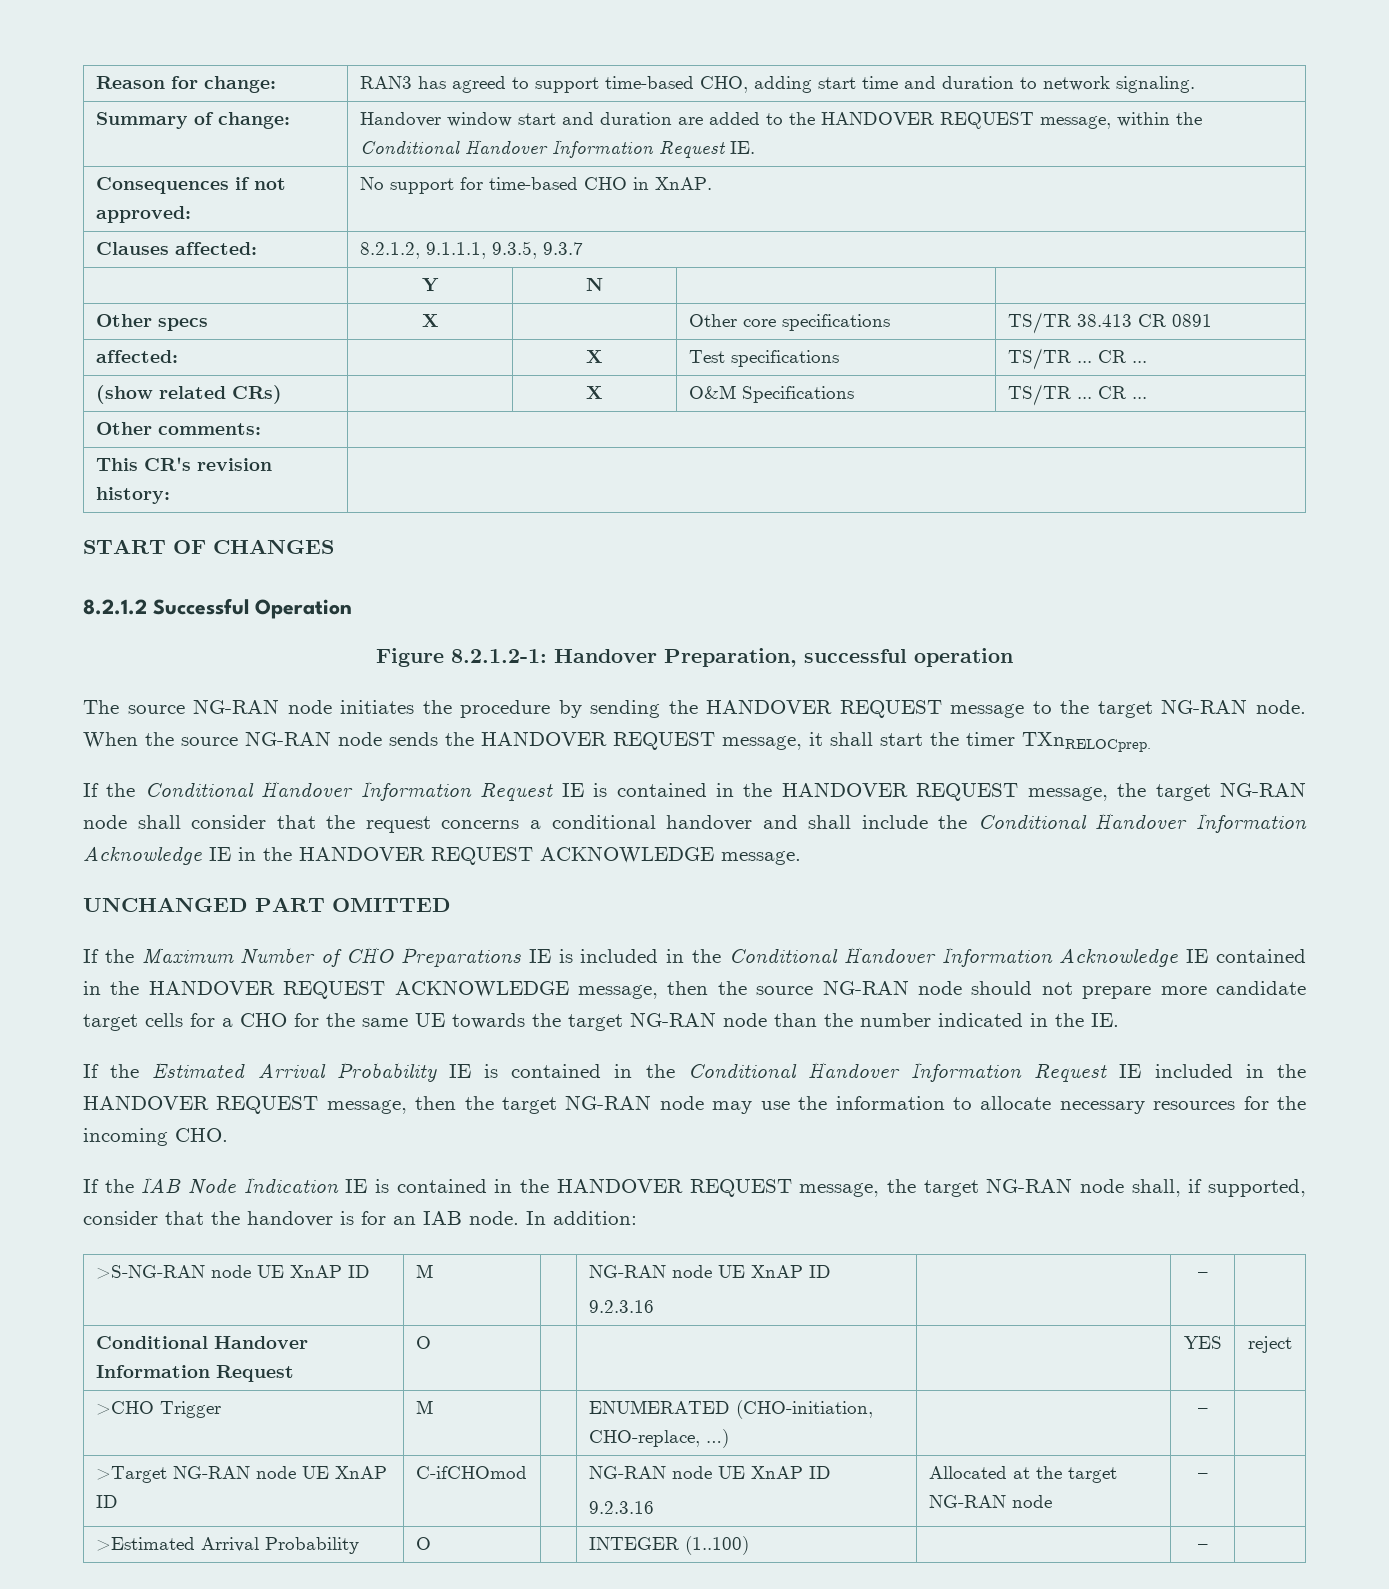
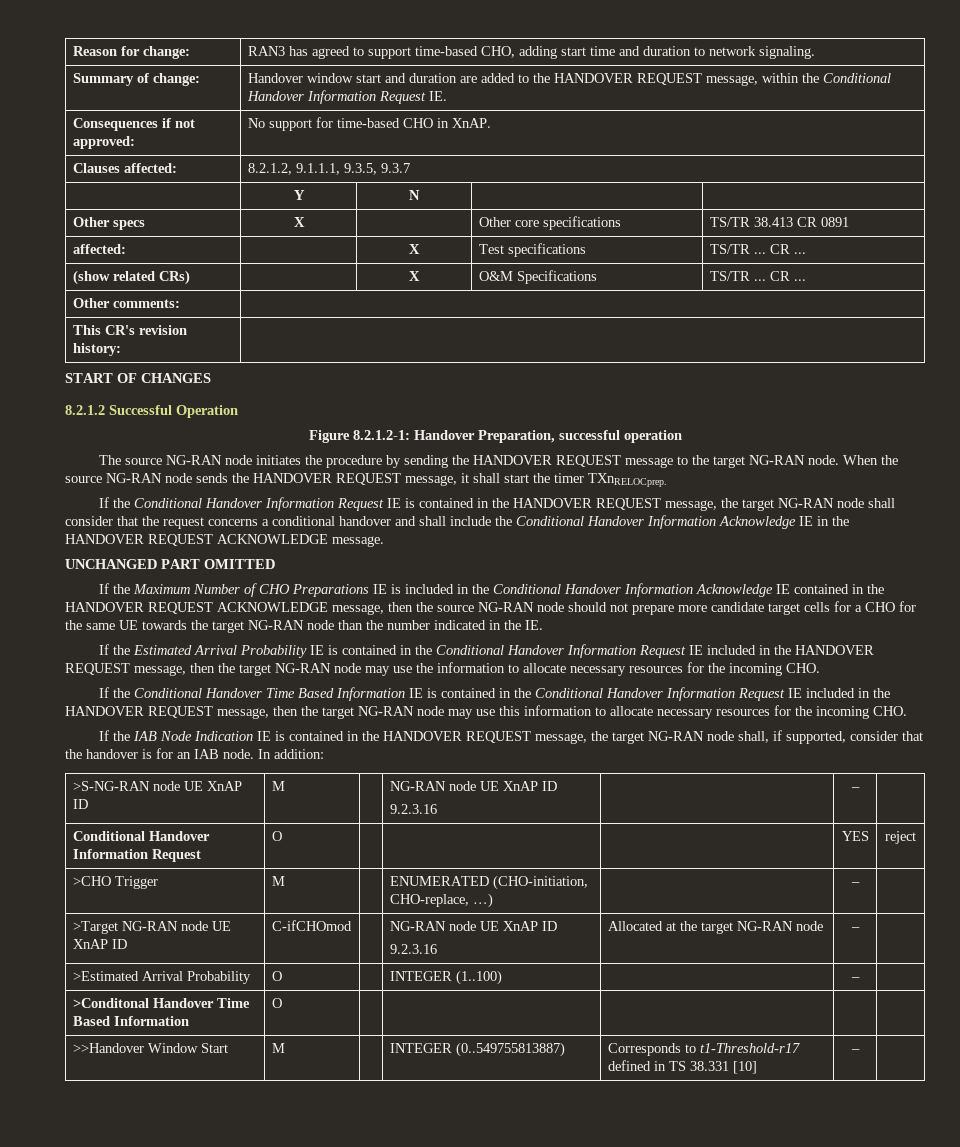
(228, 1135) none -> [99,687,891,701] [65,705,907,719] // If the Conditional Handover Time Based Information IE is contained in the Conditional Handover Information Request IE included in the HANDOVER REQUEST message, then the target NG-RAN node may use this information to allocate necessary resources for the incoming CHO.
(1208, 1547) none -> [72,998,250,1008] [72,1016,189,1026] [271,998,282,1008] [72,1043,228,1053] [271,1043,285,1053] [389,1042,565,1057] [607,1043,800,1056] [607,1060,757,1074] [850,1049,860,1053] // >Conditonal Handover Time Based Information | O | | | | | // >>Handover Window Start | M | | INTEGER (0..549755813887) | Corresponds to t1-Threshold-r17 defined in TS 38.331 [10] | – |

